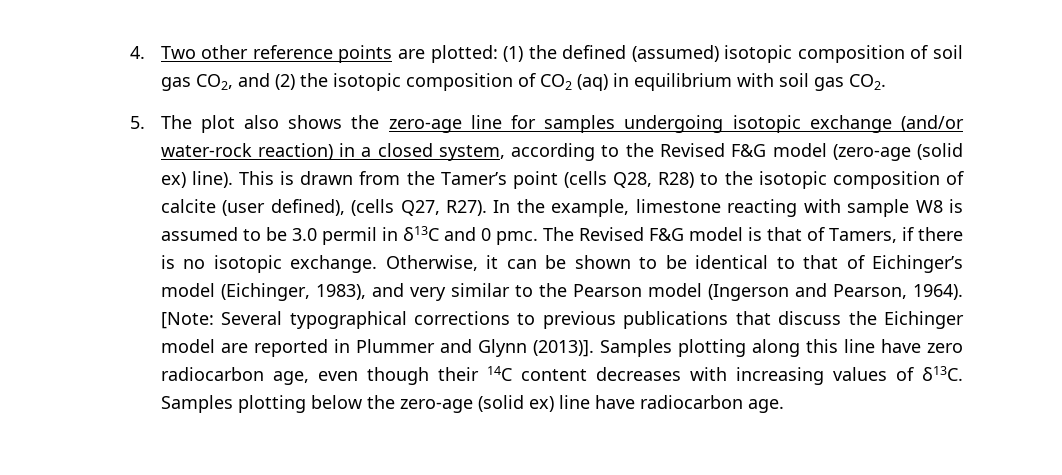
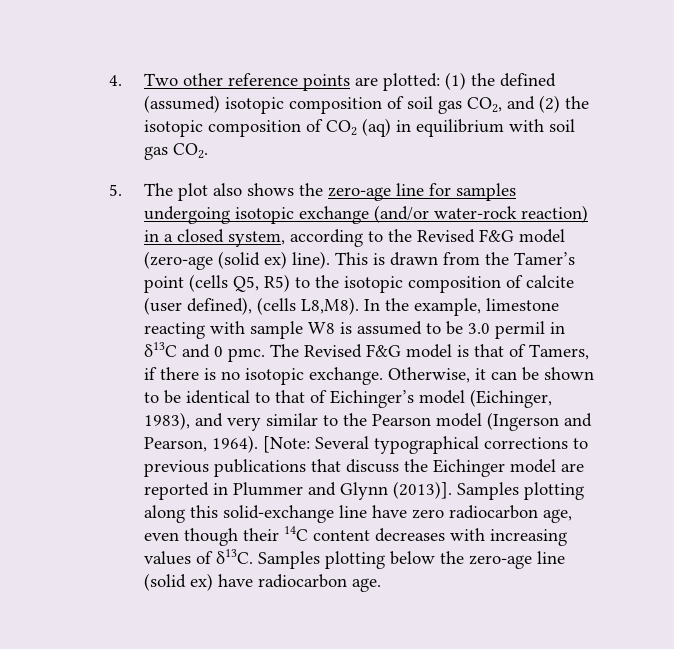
[613,172,695,188] Q28, R28) -> [232,274,290,292] Q5, R5)
[400,200,487,216] Q27, R27). -> [300,297,359,315] L8,M8).
(838, 346) none -> [222,505,334,523] solid-exchange
[477,395,590,412] (solid ex) line -> [536,551,565,564] [143,573,213,591] line (solid ex)

